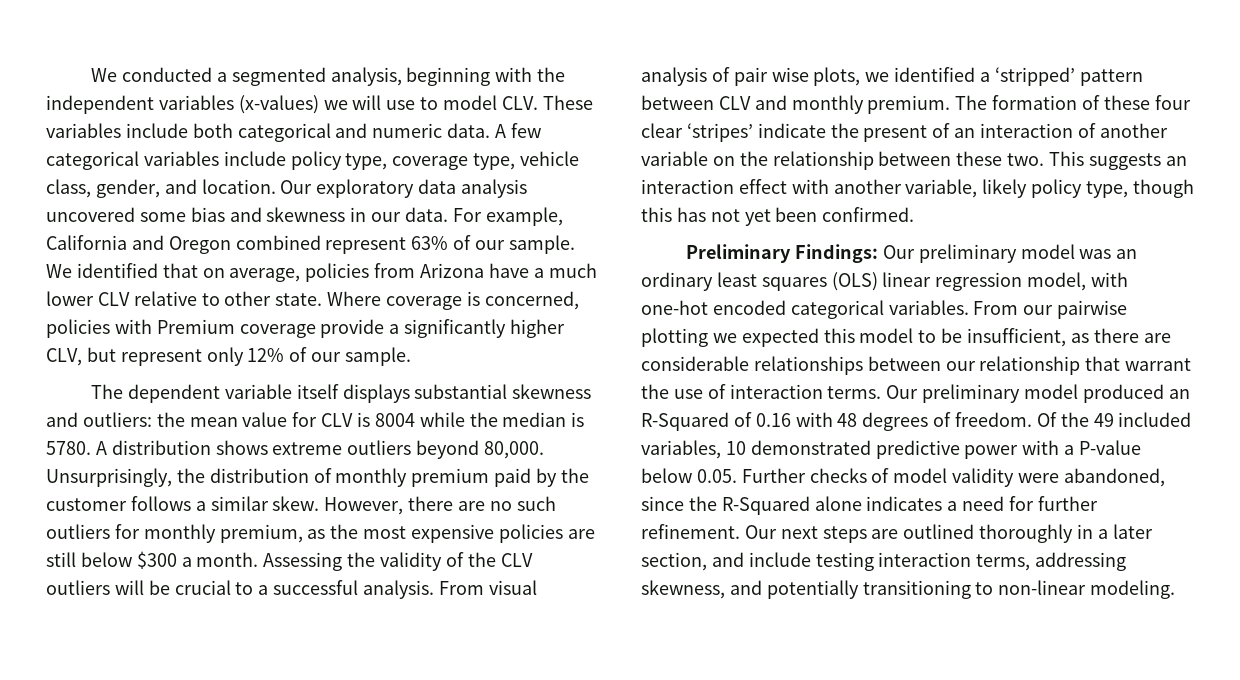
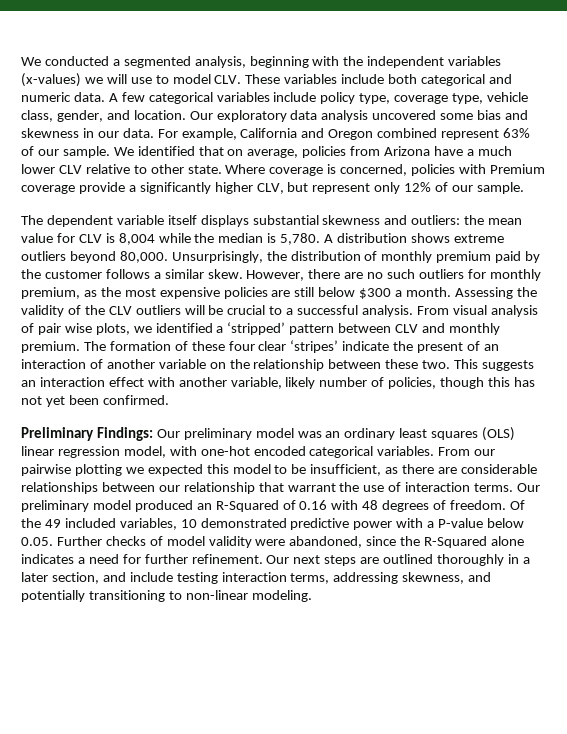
[374,413,415,427] 8004 -> [118,233,155,245] 8,004
[46,441,91,455] 5780. -> [280,233,321,245] 5,780.
[1031,179,1129,198] policy type, -> [319,377,437,389] number of policies,

